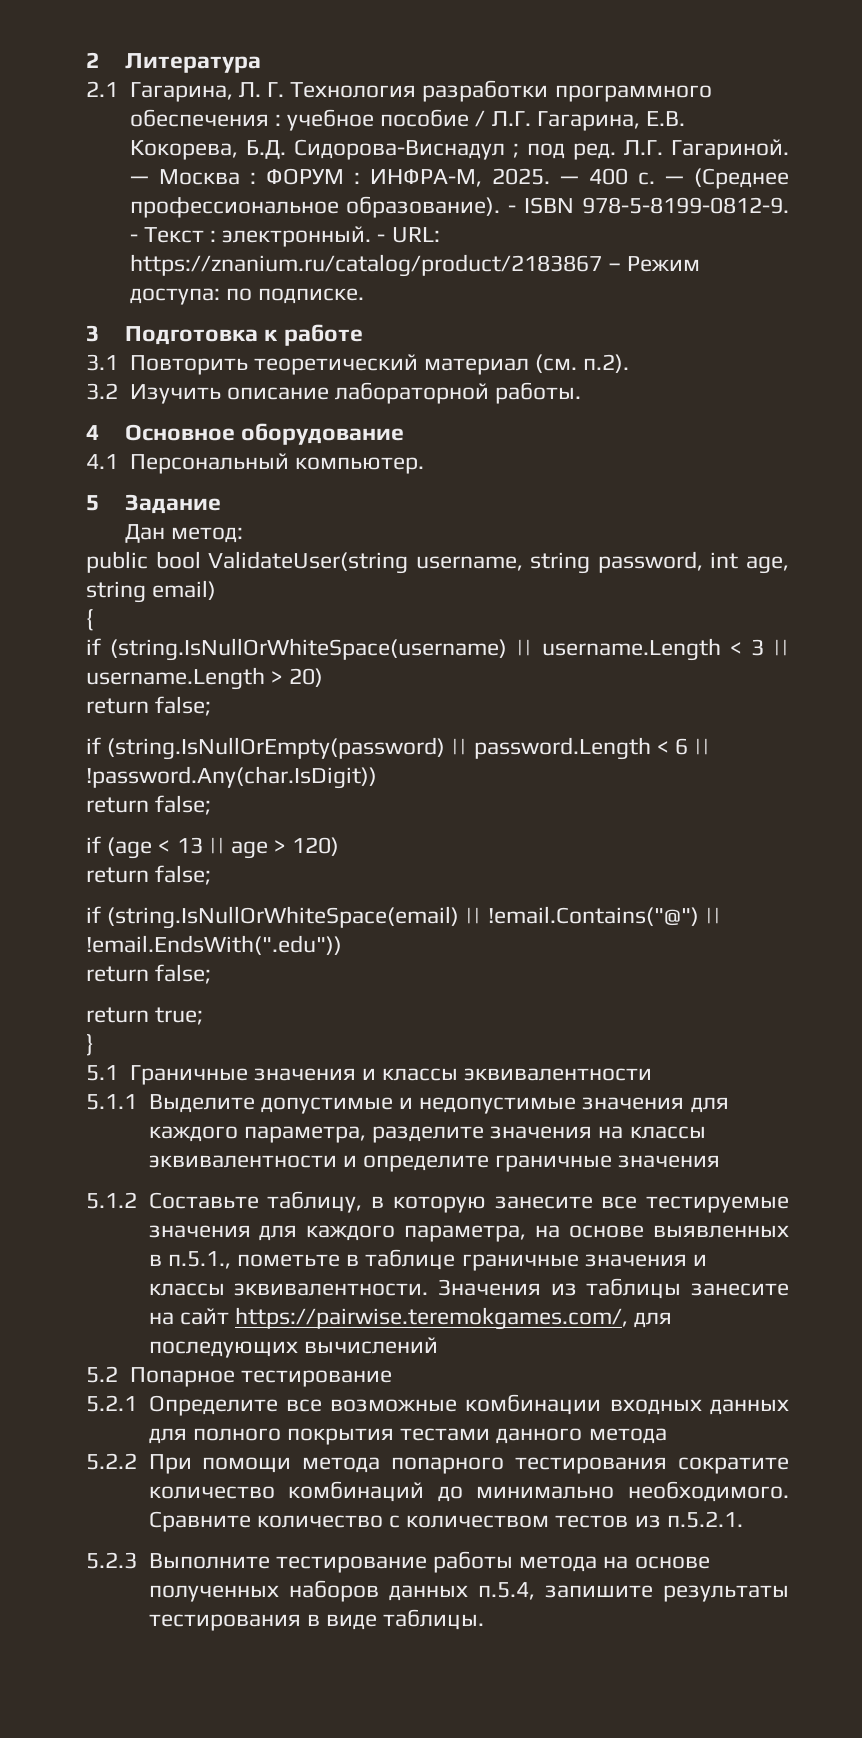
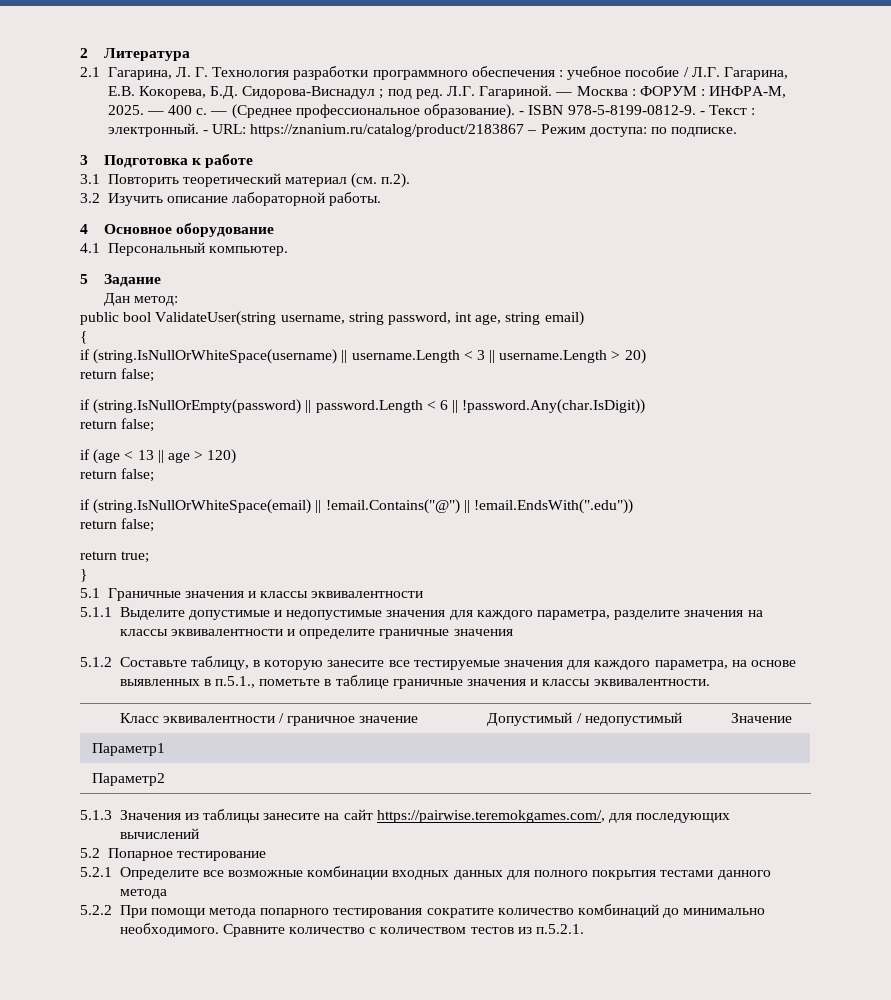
(429, 1289) none -> [119,713,419,726] [487,712,682,726] [730,713,792,723] [91,743,165,756] [91,773,165,786] [80,810,112,820] // Класс эквивалентности / граничное значение | Допустимый / недопустимый | Значение // Параметр1 // Параметр2 // 5.1.3
[86,1551,710,1573] [148,1580,789,1602] [148,1609,485,1631] // 5.2.3 Выполните тестирование работы метода на основе полученных наборов данных п.5.4, запишите результаты тестирования в виде таблицы. -> (585, 929) none

